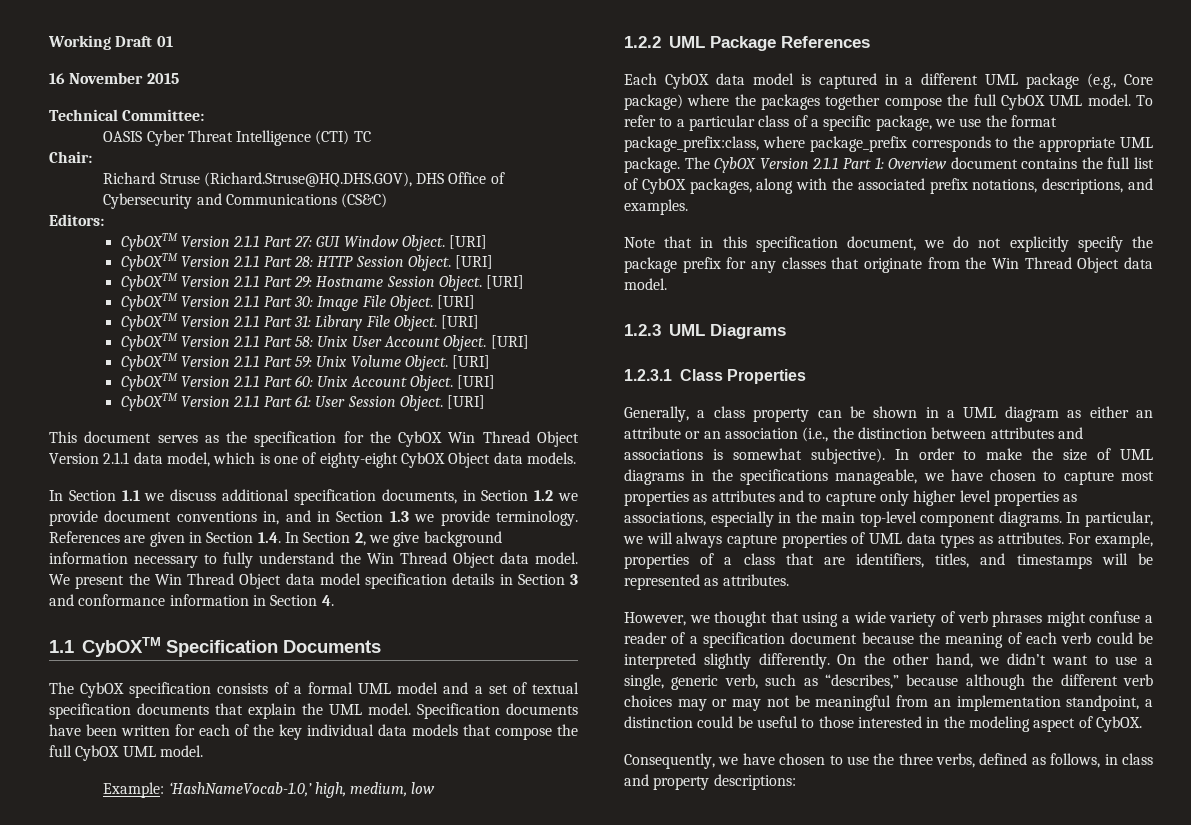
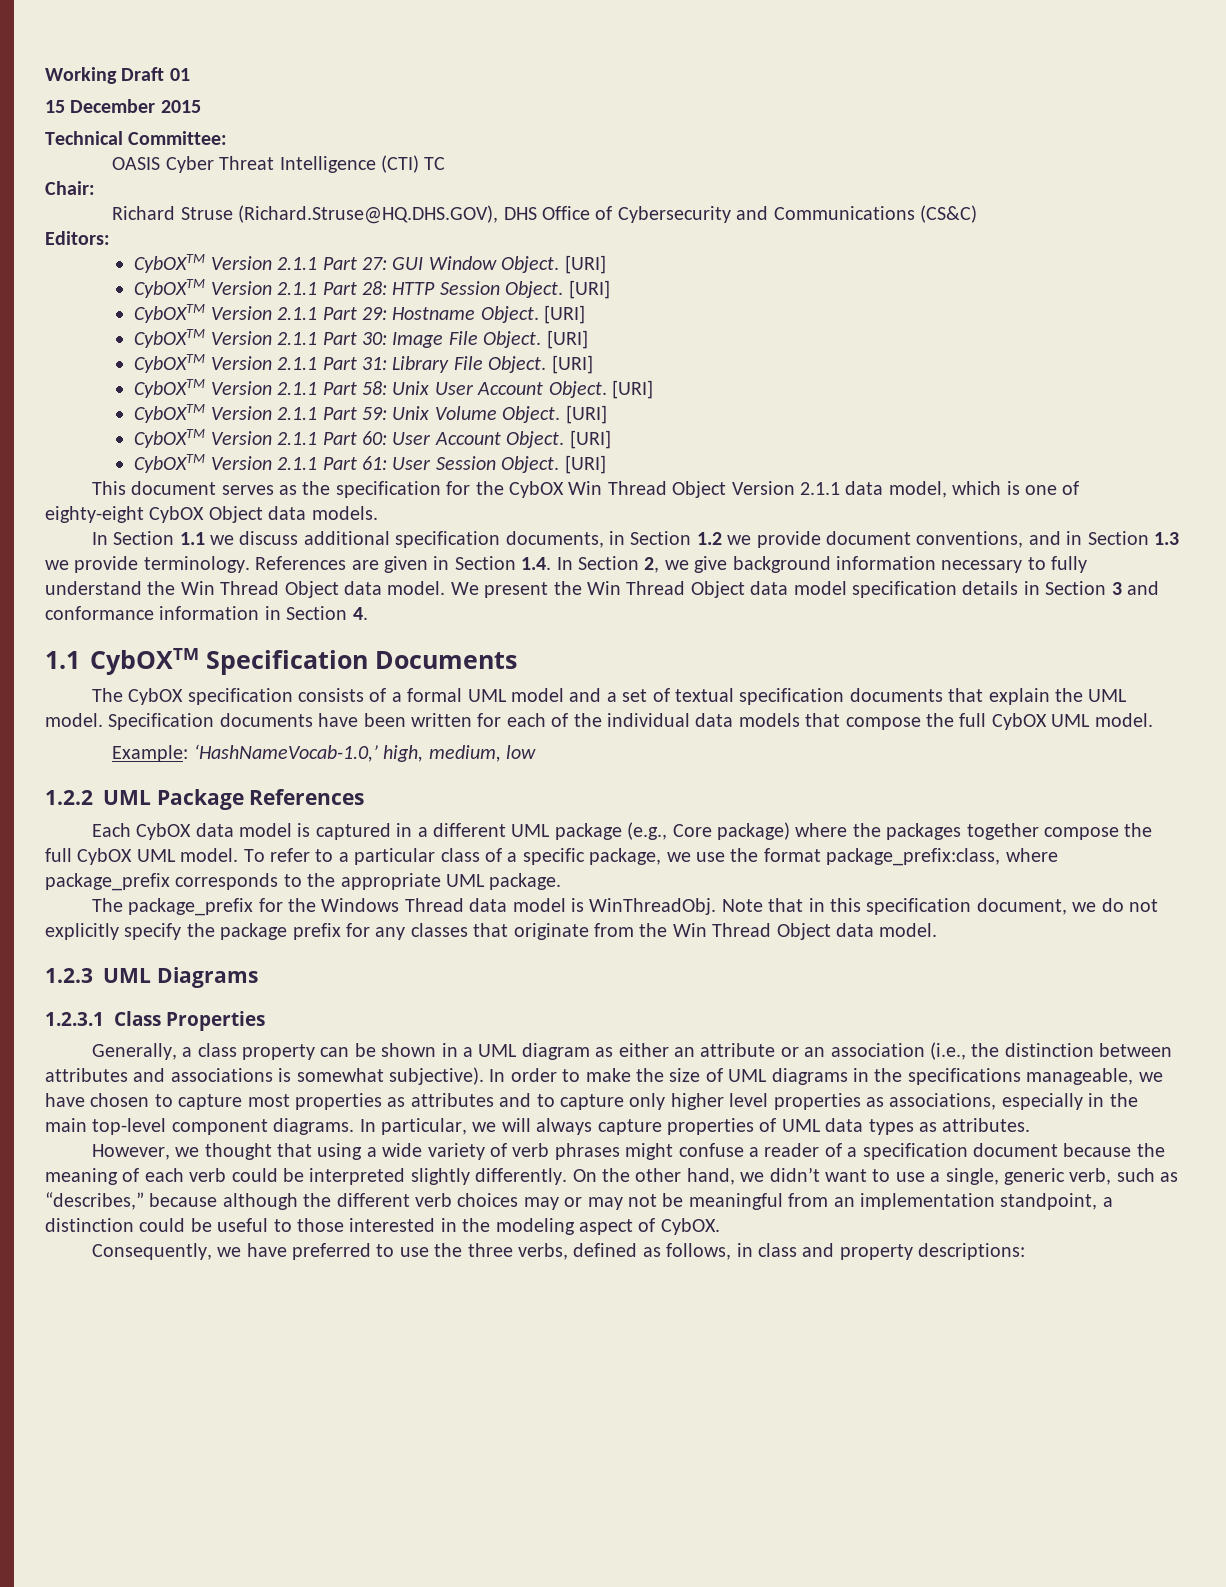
[49,72,144,84] 16 November -> [45,99,156,113] 15 December
[386,276,435,287] Session -> (476, 313) none
[317,376,349,387] Unix -> [392,432,432,445] User
[176,511,280,525] conventions in, -> [916,531,1024,548] conventions,
[279,724,302,740] key -> (602, 720) none
[684,157,1154,173] [624,178,1153,194] [624,199,688,215] The CybOX Version 2.1.1 Part 1: Overview document contains the full list of CybOX packages, along with the associated prefix notations, descriptions, and examples. // -> [91,898,717,916] // The package_prefix for the Windows Thread data model is WinThreadObj.
[1068,532,1153,548] [624,553,1153,569] [624,574,789,590] For example, properties of a class that are identifiers, titles, and timestamps will be represented as attributes. -> (1031, 1125) none
[779,753,826,765] chosen -> [291,1243,371,1260] preferred

